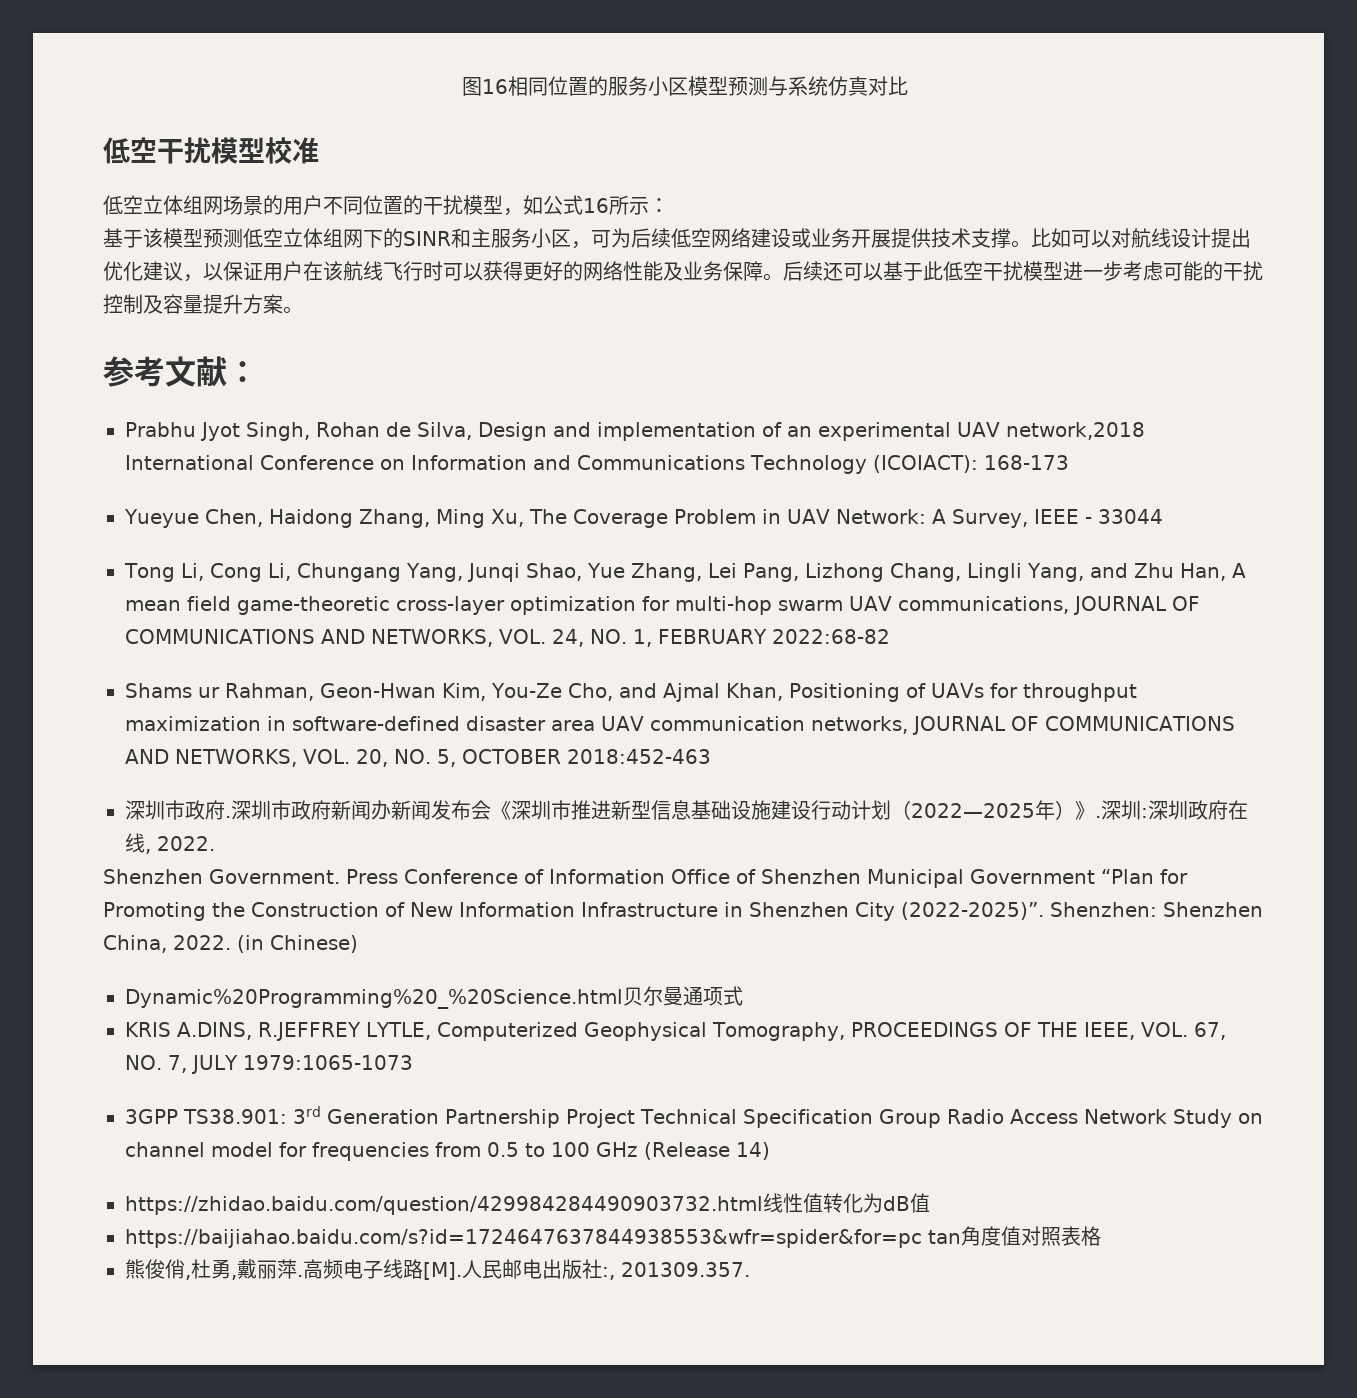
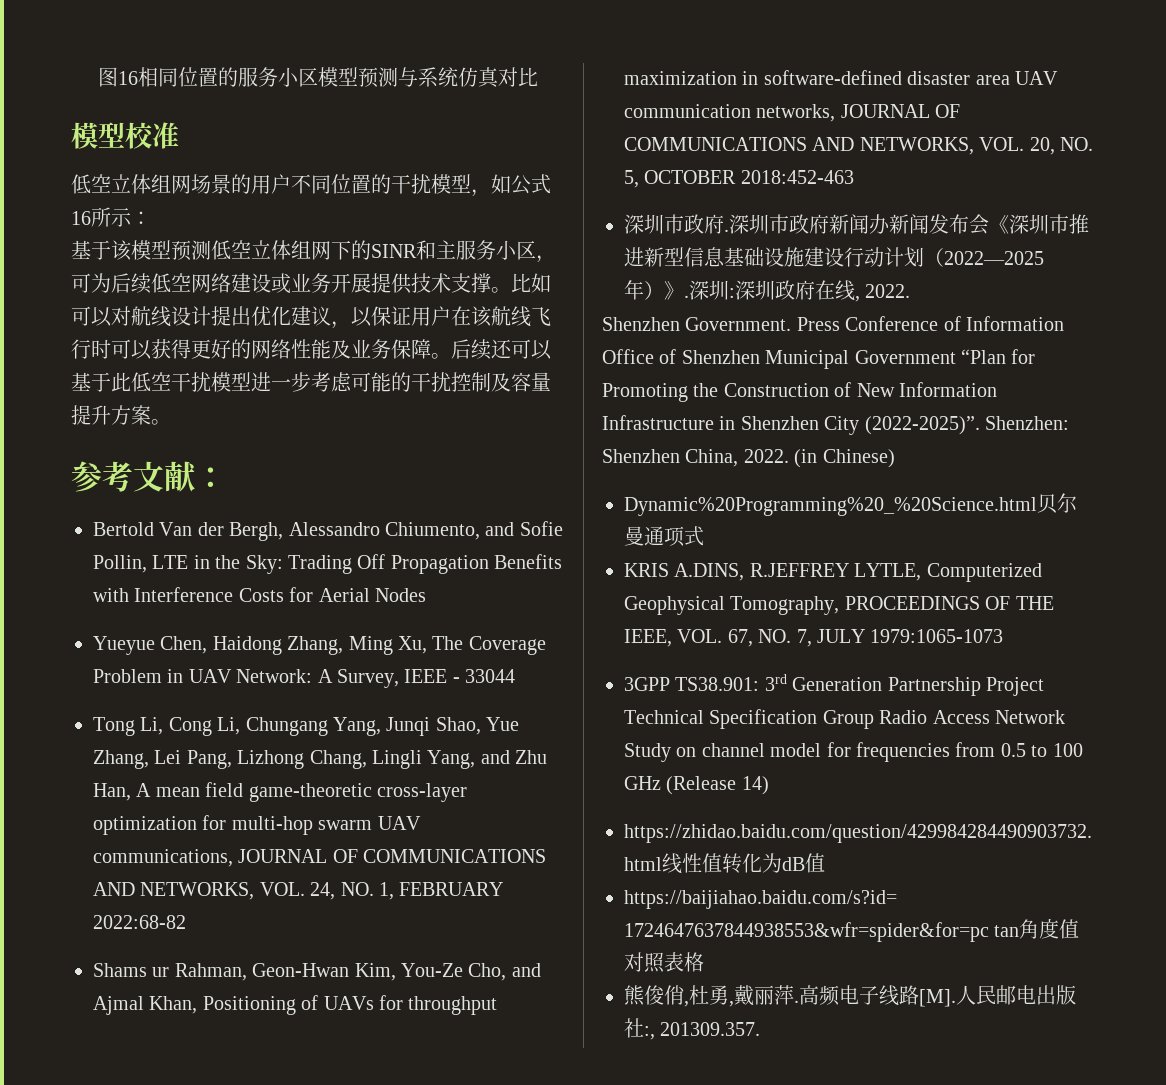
[103,137,211,164] 低空干扰 -> (538, 77) none
[125,422,1145,441] [125,455,1069,474] Prabhu Jyot Singh, Rohan de Silva, Design and implementation of an experimental UAV network,2018 International Conference on Information and Communications Technology (ICOIACT): 168-173 -> [93,521,563,541] [93,554,563,574] [93,587,426,602] Bertold Van der Bergh, Alessandro Chiumento, and Sofie Pollin, LTE in the Sky: Trading Off Propagation Benefits with Interference Costs for Aerial Nodes

